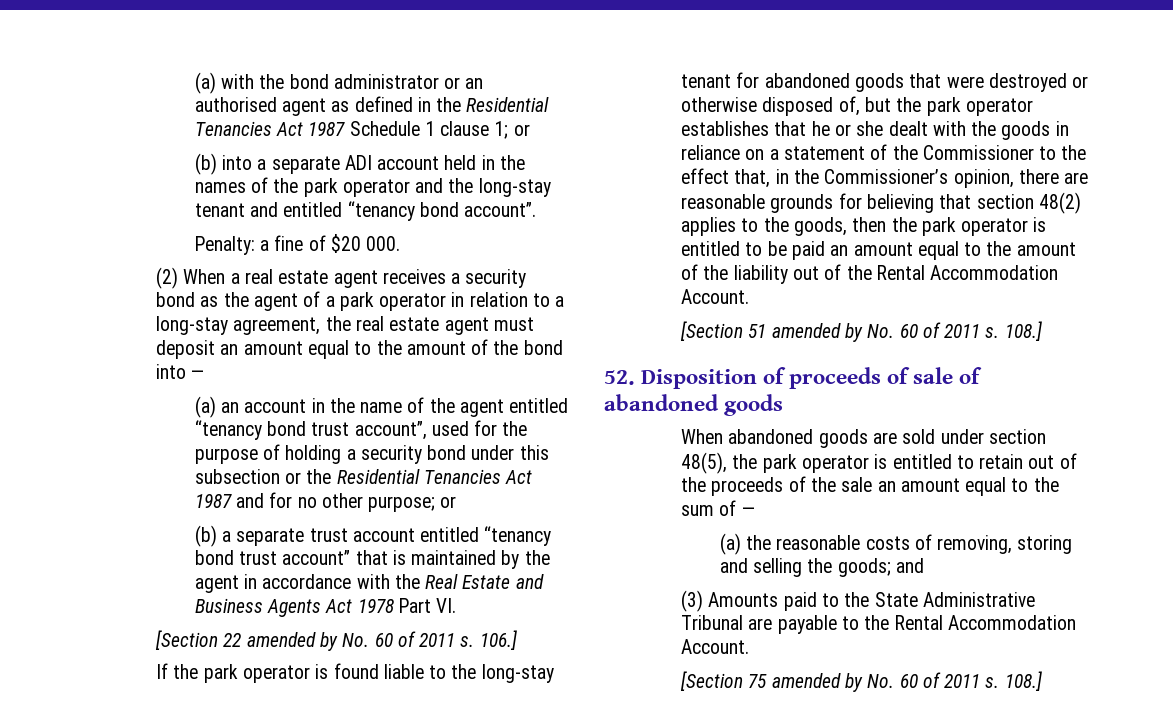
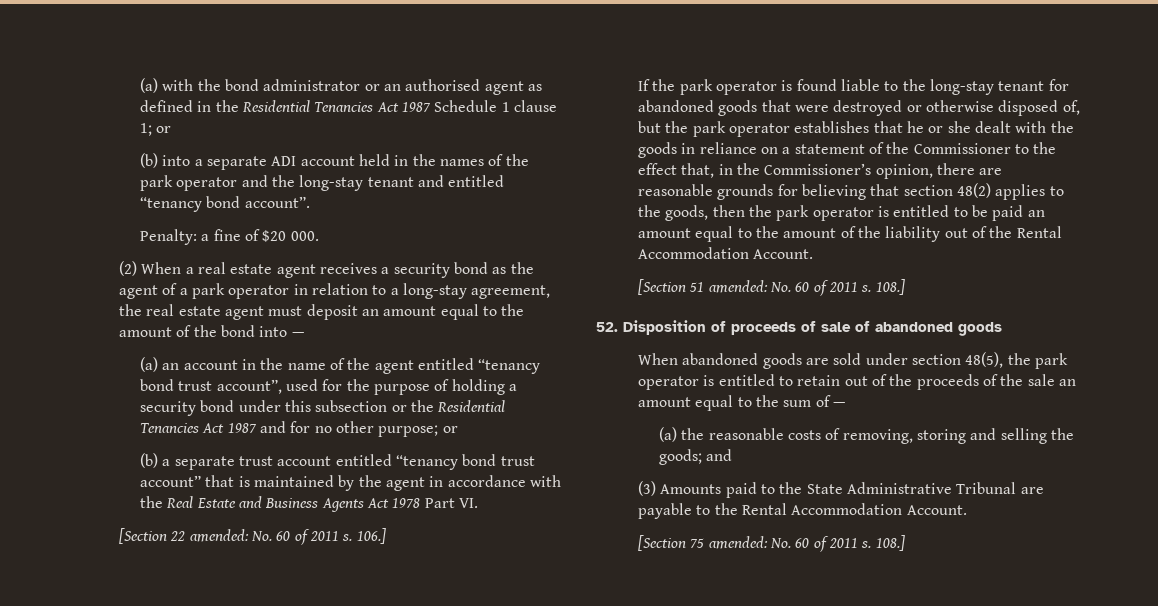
[246,632,338,651] amended by -> [189,529,249,542] amended:
[771,323,863,342] amended by -> [708,280,768,293] amended:
[771,673,863,692] amended by -> [708,536,768,549] amended:

